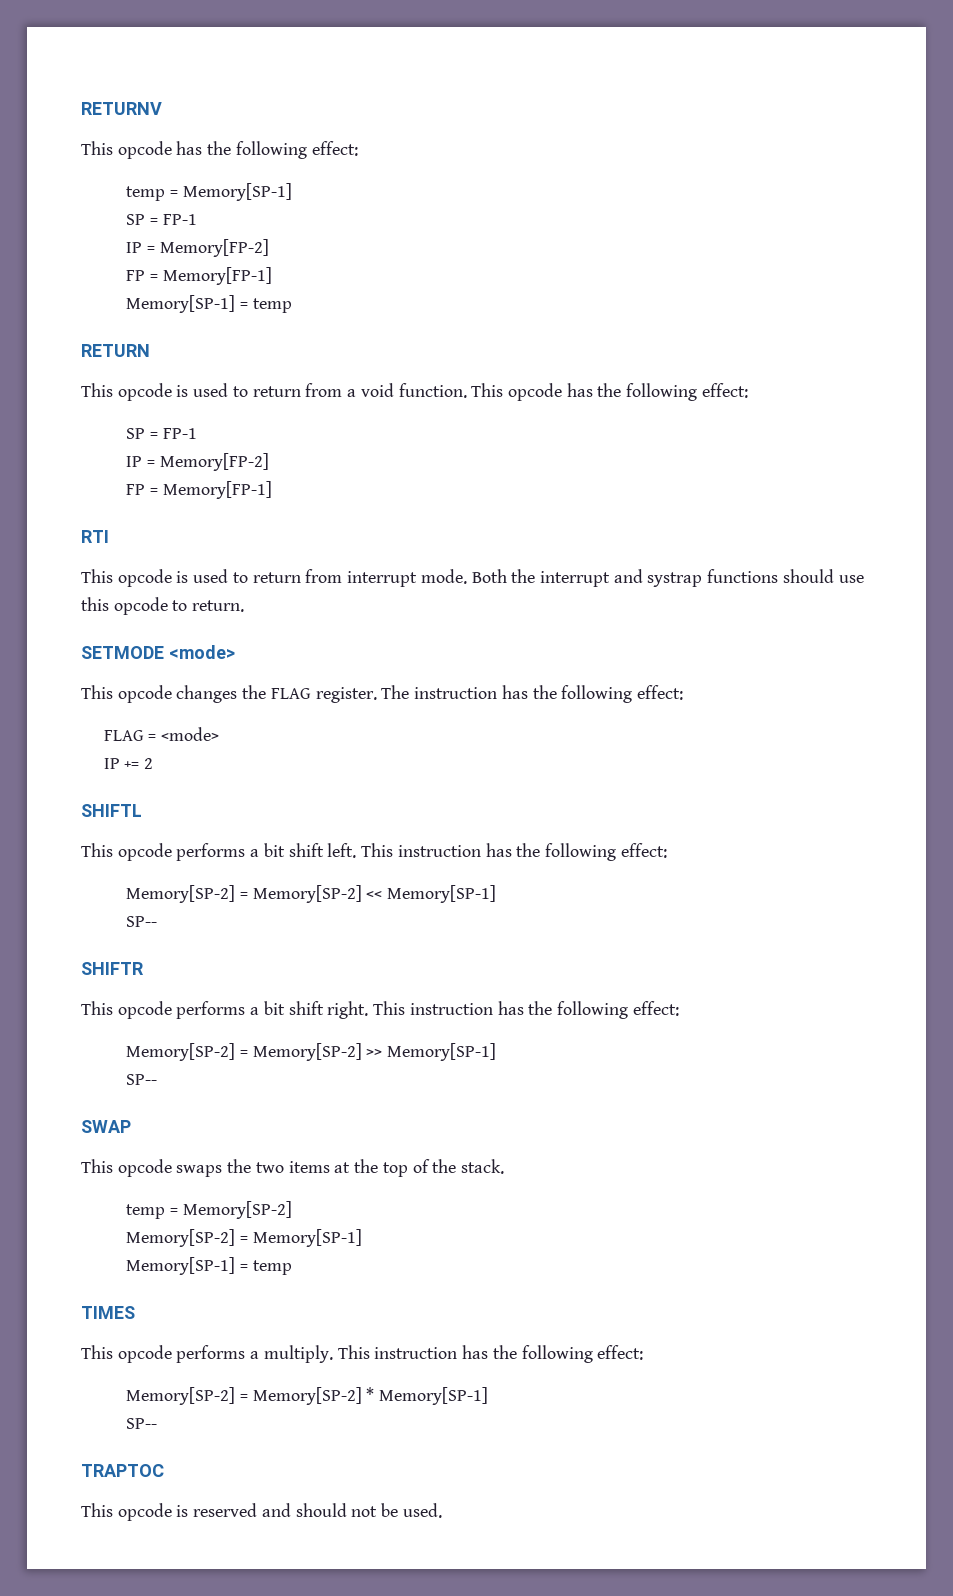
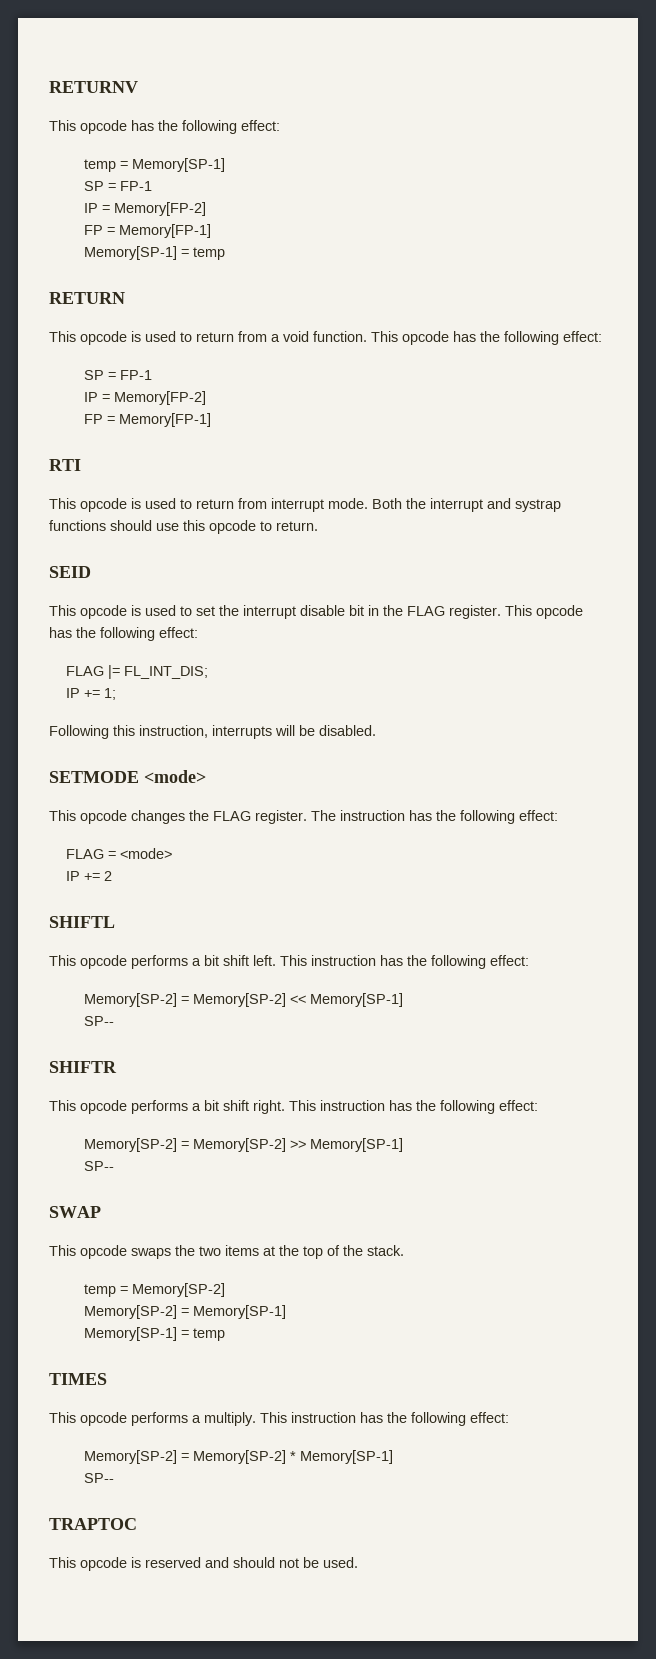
(245, 606) none -> [49,566,91,578] [49,605,583,619] [49,627,198,641] [66,665,209,679] [66,688,117,700] [49,725,376,739] // SEID // This opcode is used to set the interrupt disable bit in the FLAG register. This opcode has the following effect: // FLAG |= FL_INT_DIS; // IP += 1; // Following this instruction, interrupts will be disabled.

